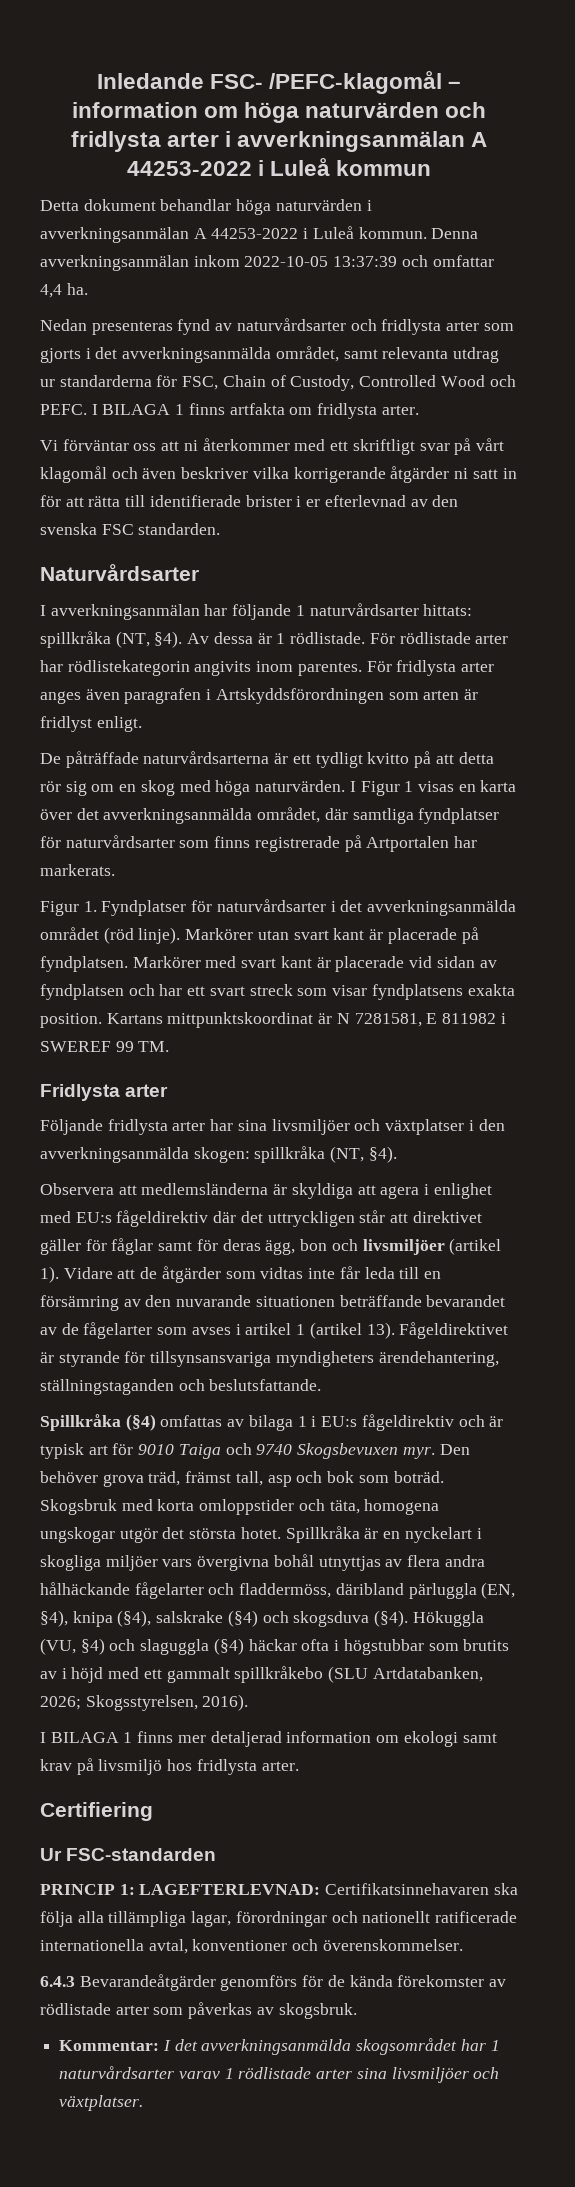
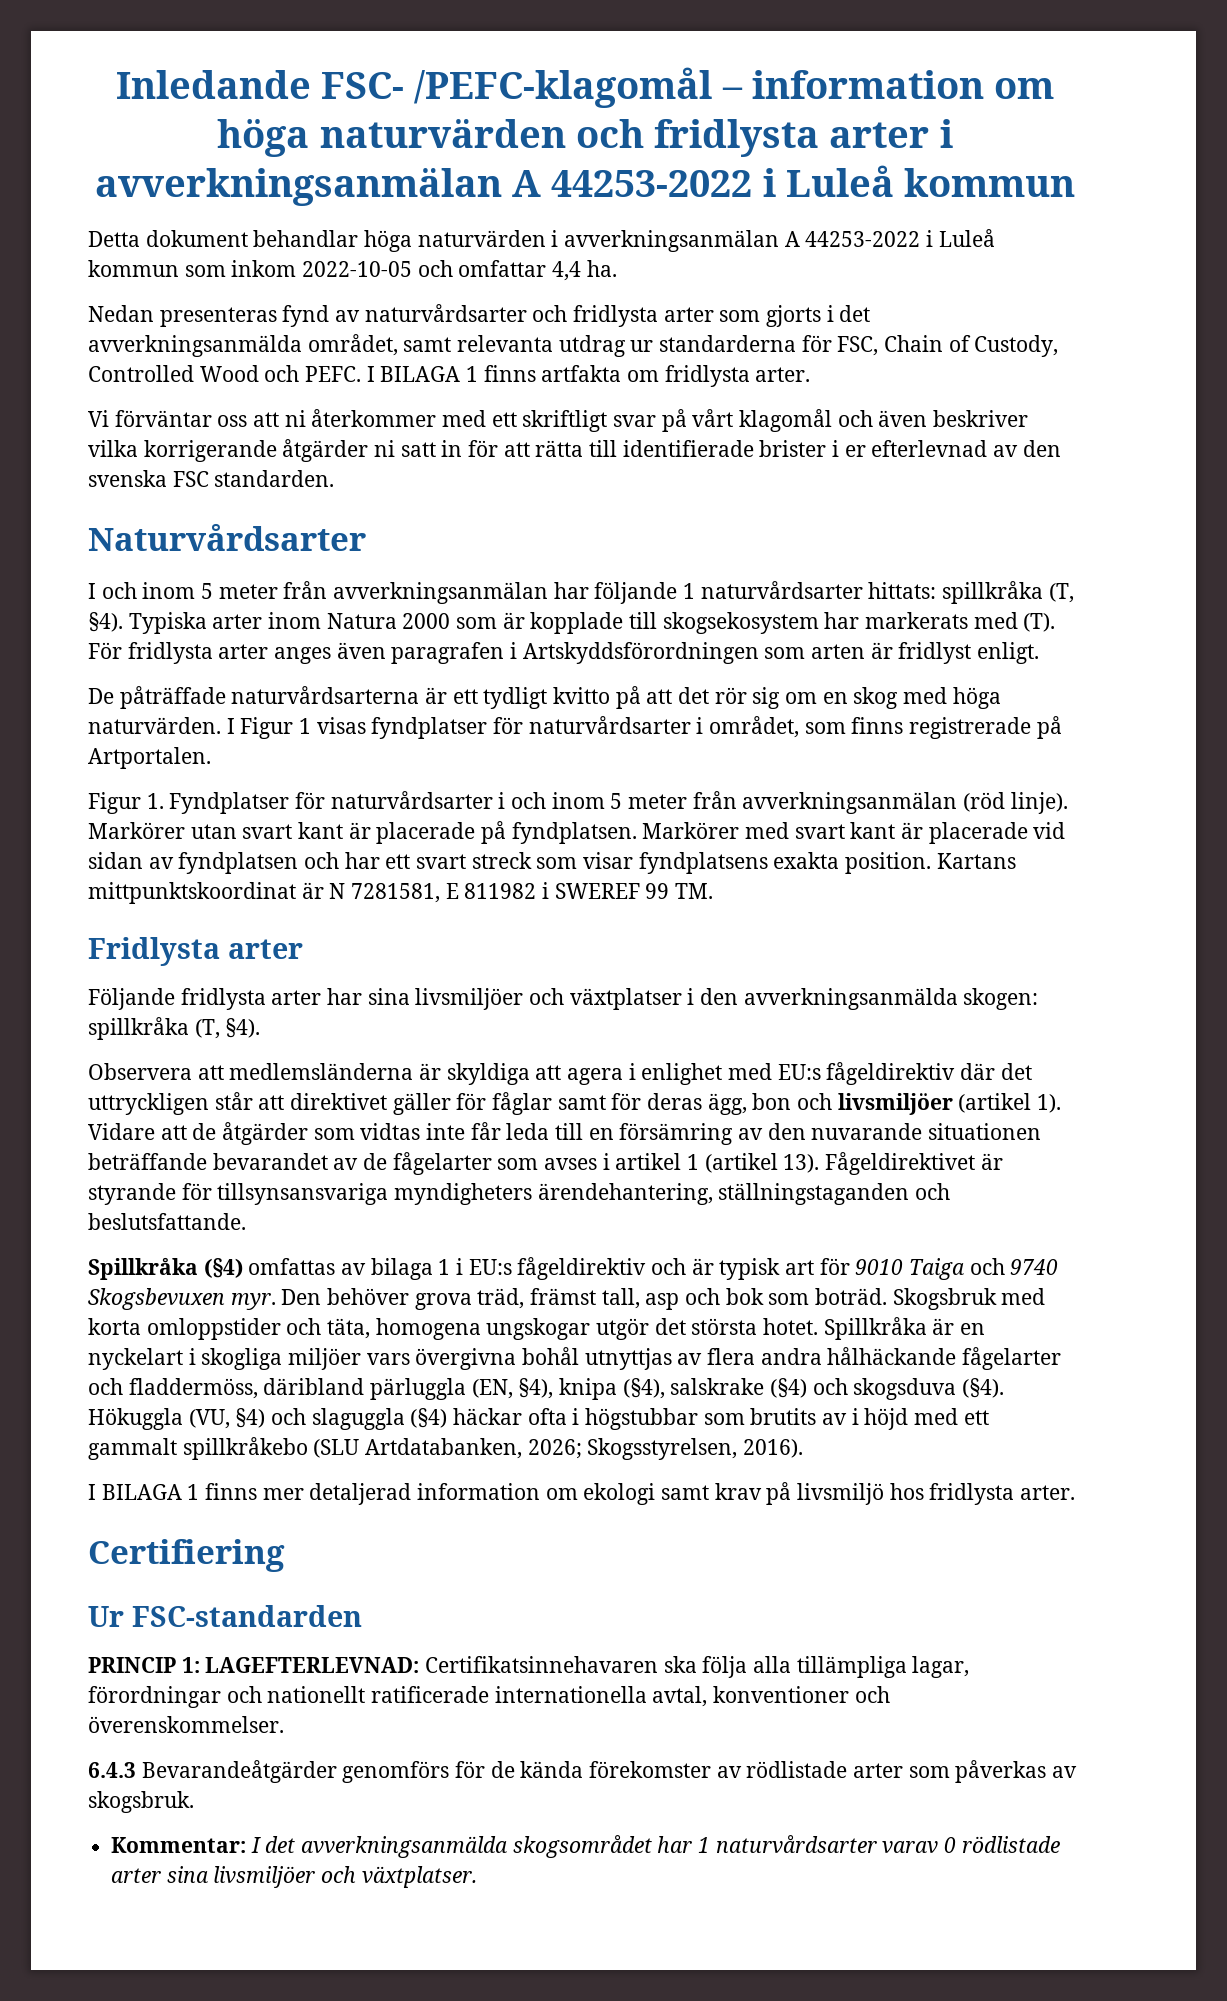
[358,227,479,239] [40,255,189,271] kommun. Denna avverkningsanmälan -> [88,260,226,277] kommun som
[333,256,398,267] 13:37:39 -> (413, 269) none
(46, 610) none -> [101,581,328,599] och inom 5 meter från
[115,631,509,648] [40,660,362,676] (NT, §4). Av dessa är 1 rödlistade. För rödlistade arter har rödlistekategorin angivits inom parentes. -> [1048,583,1074,603] [88,612,1056,634] (T, §4). Typiska arter inom Natura 2000 som är kopplade till skogsekosystem har markerats med (T).
[458,752,494,764] detta -> [678,687,710,704] det
[458,780,517,792] [40,807,414,824] en karta över det avverkningsanmälda området, där samtliga -> (366, 725) none
(175, 841) none -> [696,716,800,738] i området,
[366,836,478,852] [40,864,115,876] Artportalen har markerats. -> [88,747,211,769] Artportalen.
[340,900,517,916] [40,927,99,940] det avverkningsanmälda området -> [511,791,958,814] och inom 5 meter från avverkningsanmälan
[330,1146,365,1163] (NT, -> [194,1019,220,1039] (T,
[224,2068,234,2079] 1 -> [944,1837,957,1853] 0

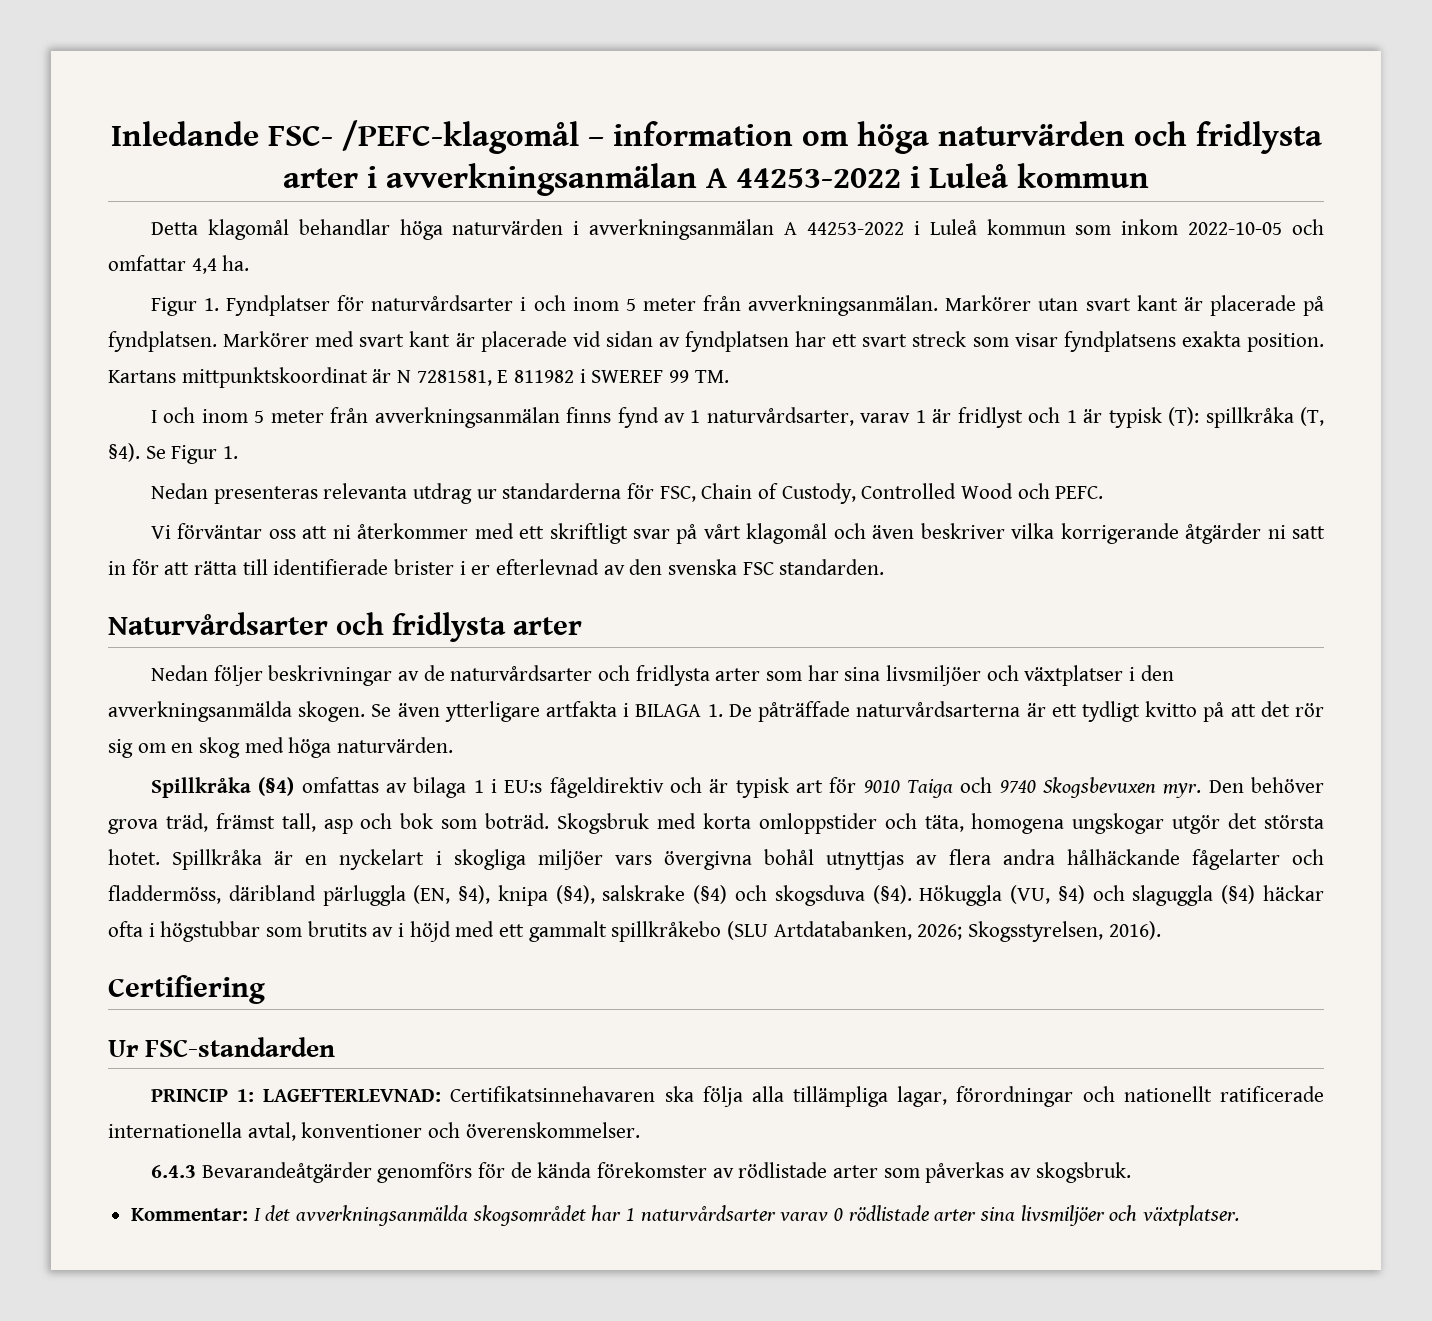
[145,230,248,247] dokument -> [207,219,289,240] klagomål
[88,304,871,327] [88,334,452,357] Nedan presenteras fynd av naturvårdsarter och fridlysta arter som gjorts i det avverkningsanmälda området, samt -> [150,295,1325,316] [108,331,1324,352] [108,367,729,388] [150,407,1325,428] [108,443,239,464] [150,483,318,504] Figur 1. Fyndplatser för naturvårdsarter i och inom 5 meter från avverkningsanmälan. Markörer utan svart kant är placerade på fyndplatsen. Markörer med svart kant är placerade vid sidan av fyndplatsen har ett svart streck som visar fyndplatsens exakta position. Kartans mittpunktskoordinat är N 7281581, E 811982 i SWEREF 99 TM. // I och inom 5 meter från avverkningsanmälan finns fynd av 1 naturvårdsarter, varav 1 är fridlyst och 1 är typisk (T): spillkråka (T, §4). Se Figur 1. // Nedan presenteras
[366,365,811,387] I BILAGA 1 finns artfakta om fridlysta arter. -> (1104, 492) none
[88,581,1074,604] [88,612,1056,634] [88,642,1040,664] // I och inom 5 meter från avverkningsanmälan har följande 1 naturvårdsarter hittats: spillkråka (T, §4). Typiska arter inom Natura 2000 som är kopplade till skogsekosystem har markerats med (T). För fridlysta arter anges även paragrafen i Artskyddsförordningen som arten är fridlyst enligt. // -> [336,612,582,642] [150,665,1174,686] [108,701,723,722] och fridlysta arter // Nedan följer beskrivningar av de naturvårdsarter och fridlysta arter som har sina livsmiljöer och växtplatser i den avverkningsanmälda skogen. Se även ytterligare artfakta i BILAGA 1.
[226,716,1062,739] [88,747,211,769] [88,791,1068,814] [88,821,1066,844] [88,852,1016,874] [88,882,714,904] [88,937,303,966] [88,988,1039,1010] [88,1017,261,1040] [88,1062,1032,1085] [88,1092,1062,1115] [88,1122,1042,1145] [88,1152,1003,1175] [88,1183,951,1205] [88,1213,246,1230] I Figur 1 visas fyndplatser för naturvårdsarter i området, som finns registrerade på Artportalen. // Figur 1. Fyndplatser för naturvårdsarter i och inom 5 meter från avverkningsanmälan (röd linje). Markörer utan svart kant är placerade på fyndplatsen. Markörer med svart kant är placerade vid sidan av fyndplatsen och har ett svart streck som visar fyndplatsens exakta position. Kartans mittpunktskoordinat är N 7281581, E 811982 i SWEREF 99 TM. // Fridlysta arter // Följande fridlysta arter har sina livsmiljöer och växtplatser i den avverkningsanmälda skogen: spillkråka (T, §4). // Observera att medlemsländerna är skyldiga att agera i enlighet med EU:s fågeldirektiv där det uttryckligen står att direktivet gäller för fåglar samt för deras ägg, bon och livsmiljöer (artikel 1). Vidare att de åtgärder som vidtas inte får leda till en försämring av den nuvarande situationen beträffande bevarandet av de fågelarter som avses i artikel 1 (artikel 13). Fågeldirektivet är styrande för tillsynsansvariga myndigheters ärendehantering, ställningstaganden och beslutsfattande. -> (454, 745) none
[88,1482,1076,1505] // I BILAGA 1 finns mer detaljerad information om ekologi samt krav på livsmiljö hos fridlysta arter. -> (1161, 930) none

